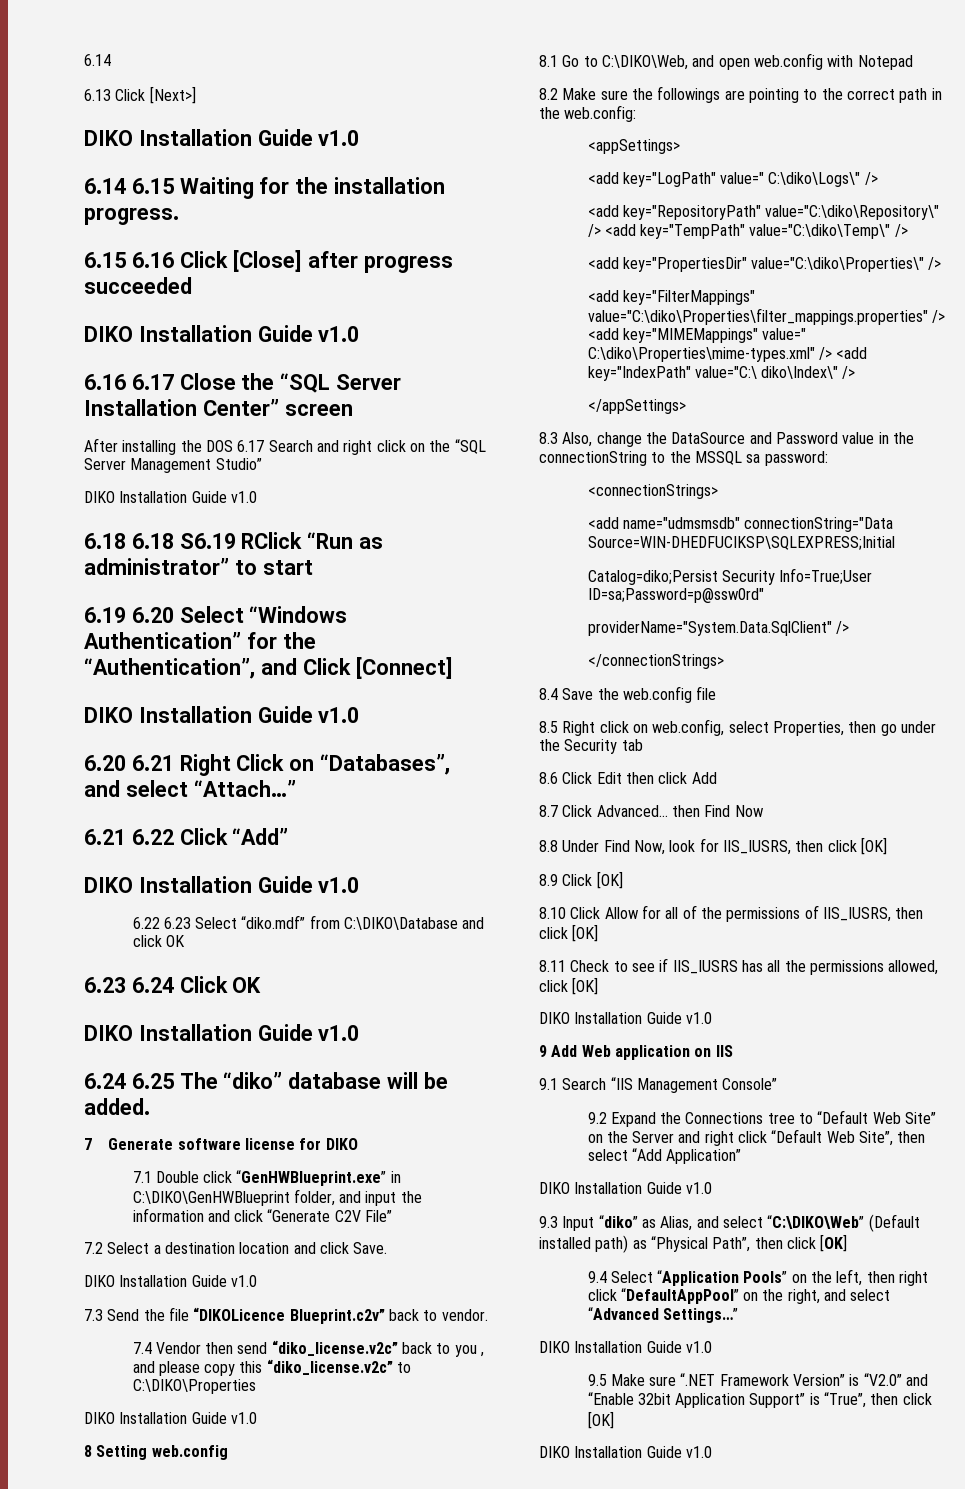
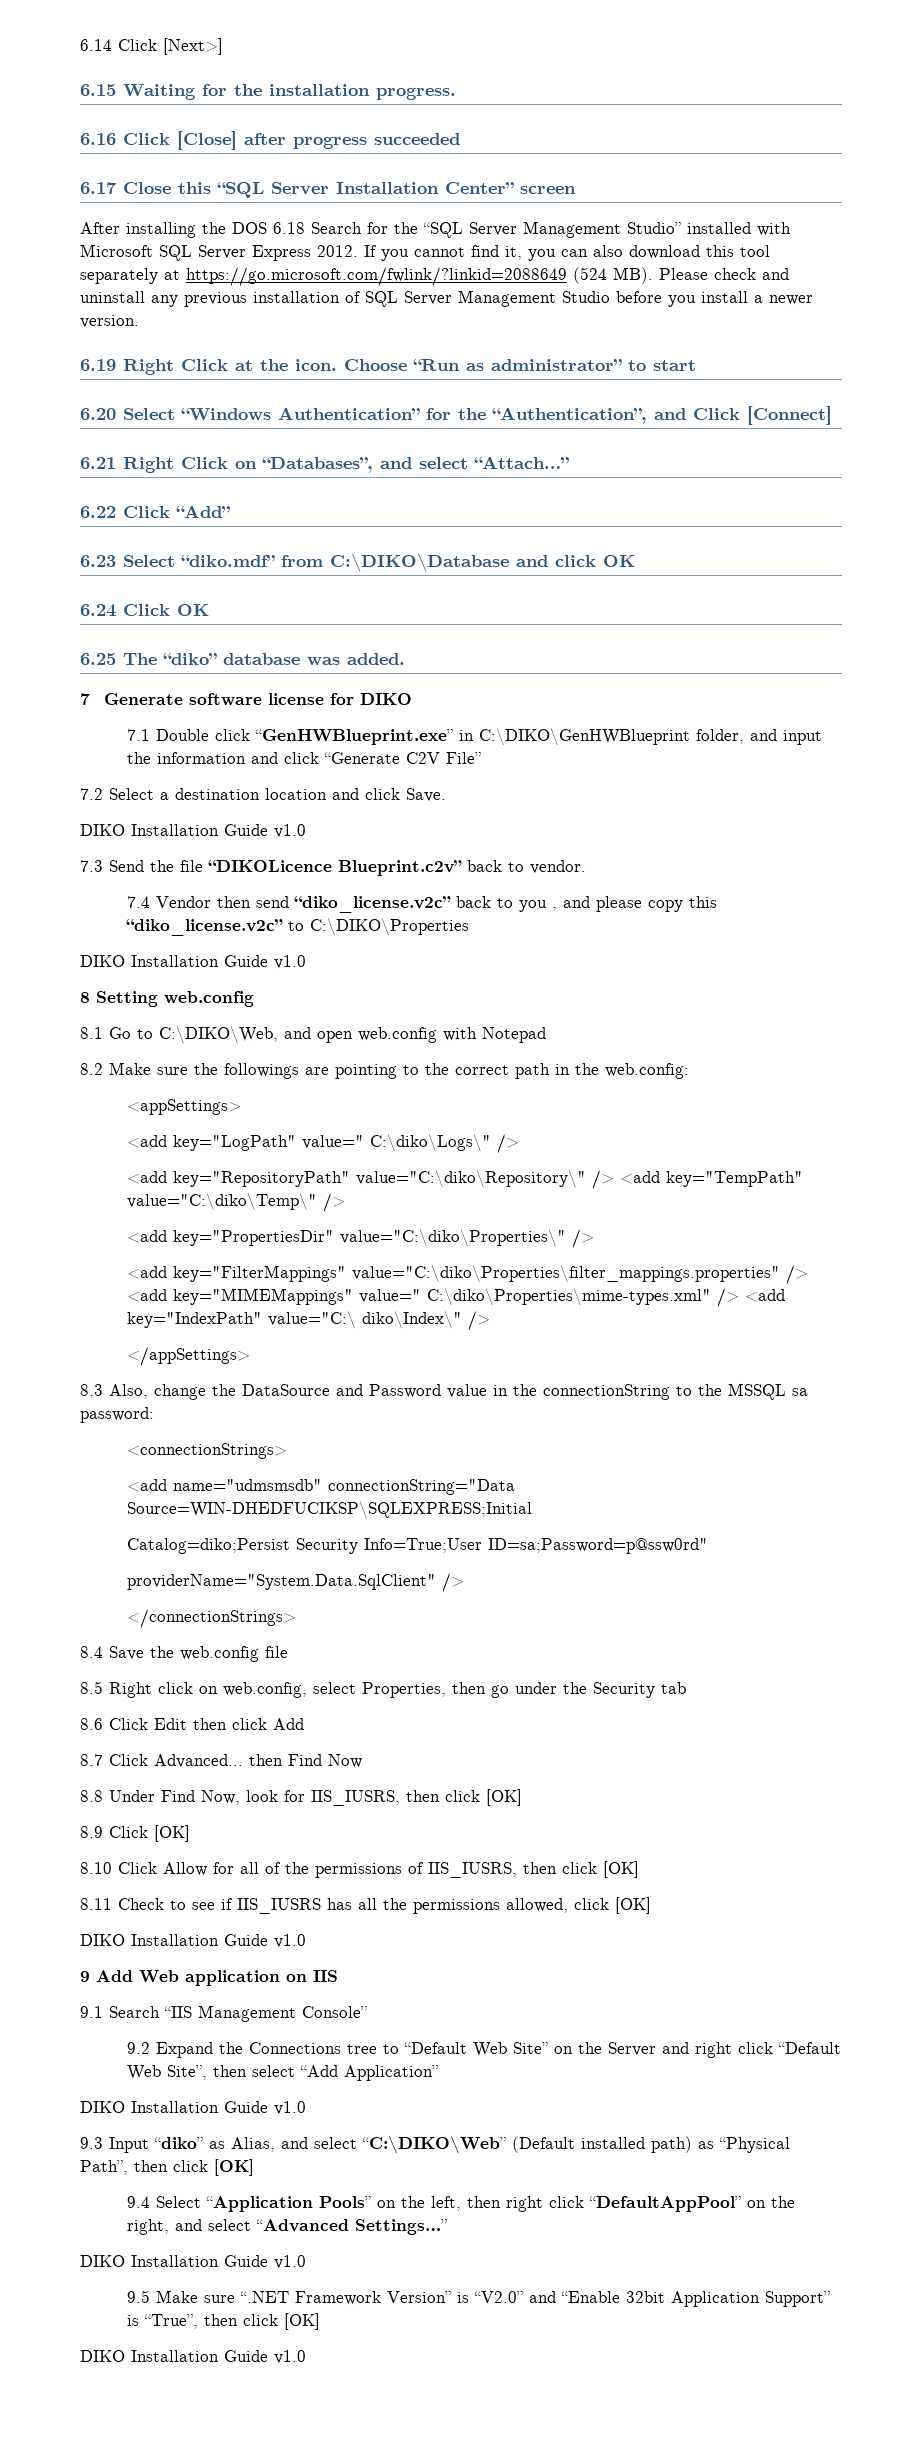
[84,54,111,66] [84,89,111,101] 6.14 // 6.13 -> [80,39,112,51] 6.14
[84,129,360,146] [84,178,126,194] DIKO Installation Guide v1.0 // 6.14 -> (223, 46) none
[84,252,127,268] 6.15 -> (456, 93) none
[84,325,360,342] [84,374,126,390] DIKO Installation Guide v1.0 // 6.16 -> (460, 139) none
[241,373,275,390] the -> [178,182,211,194] this
[237,440,425,455] 6.17 Search and right click on -> [273,222,388,234] 6.18 Search for
[84,491,257,503] [84,532,303,549] // DIKO Installation Guide v1.0 // 6.18 6.18 S6.19 RClick -> [687,222,791,236] [80,244,770,261] [80,267,789,286] [80,290,813,307] [80,315,139,328] [80,359,407,375] installed with Microsoft SQL Server Express 2012. If you cannot find it, you can also download this tool separately at https://go.microsoft.com/fwlink/?linkid=2088649 (524 MB). Please check and uninstall any previous installation of SQL Server Management Studio before you install a newer version. // 6.19 Right Click at the icon. Choose
[84,607,126,623] 6.19 -> (696, 365) none
[84,706,360,723] [84,755,126,771] DIKO Installation Guide v1.0 // 6.20 -> (832, 415) none
[84,829,126,845] 6.21 -> (569, 462) none
[84,876,360,893] [132,917,160,929] DIKO Installation Guide v1.0 // 6.22 -> (230, 511) none
[84,977,126,993] 6.23 -> (635, 561) none
[84,1024,360,1041] [84,1073,126,1089] DIKO Installation Guide v1.0 // 6.24 -> (209, 610) none
[387,1072,448,1089] will be -> [307,657,340,665] was

